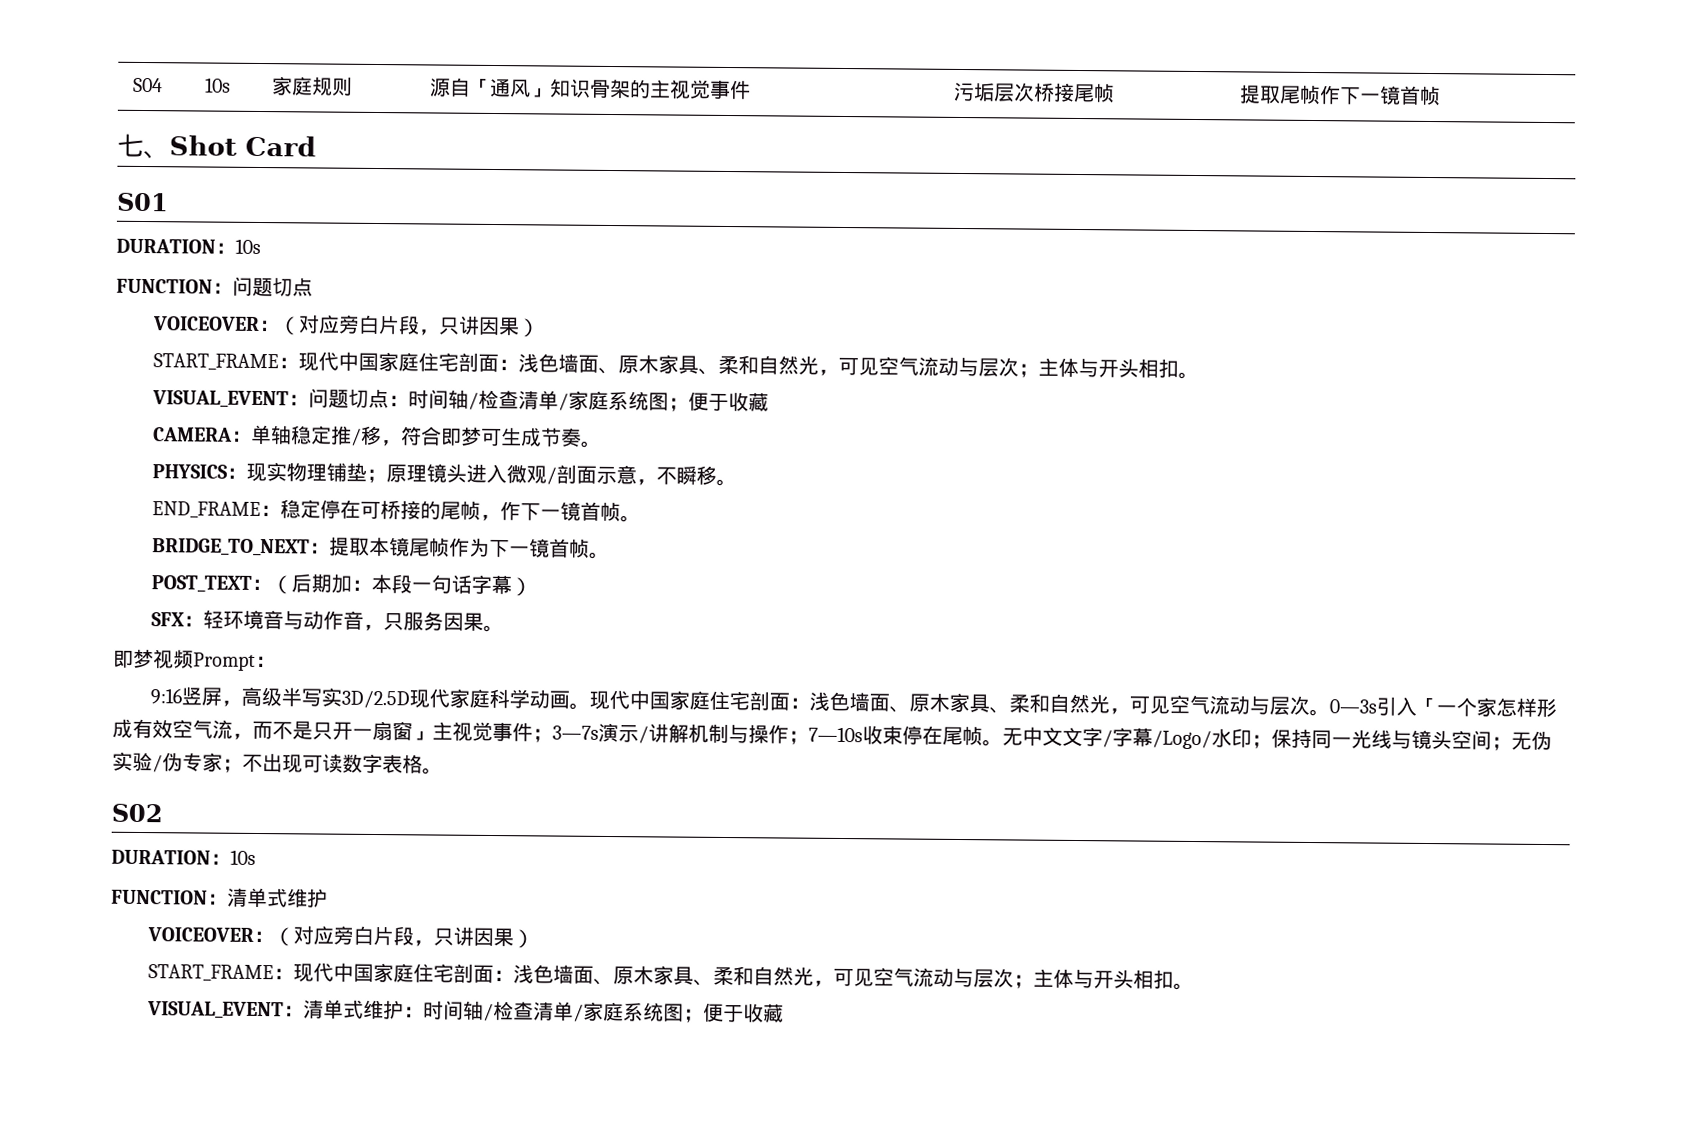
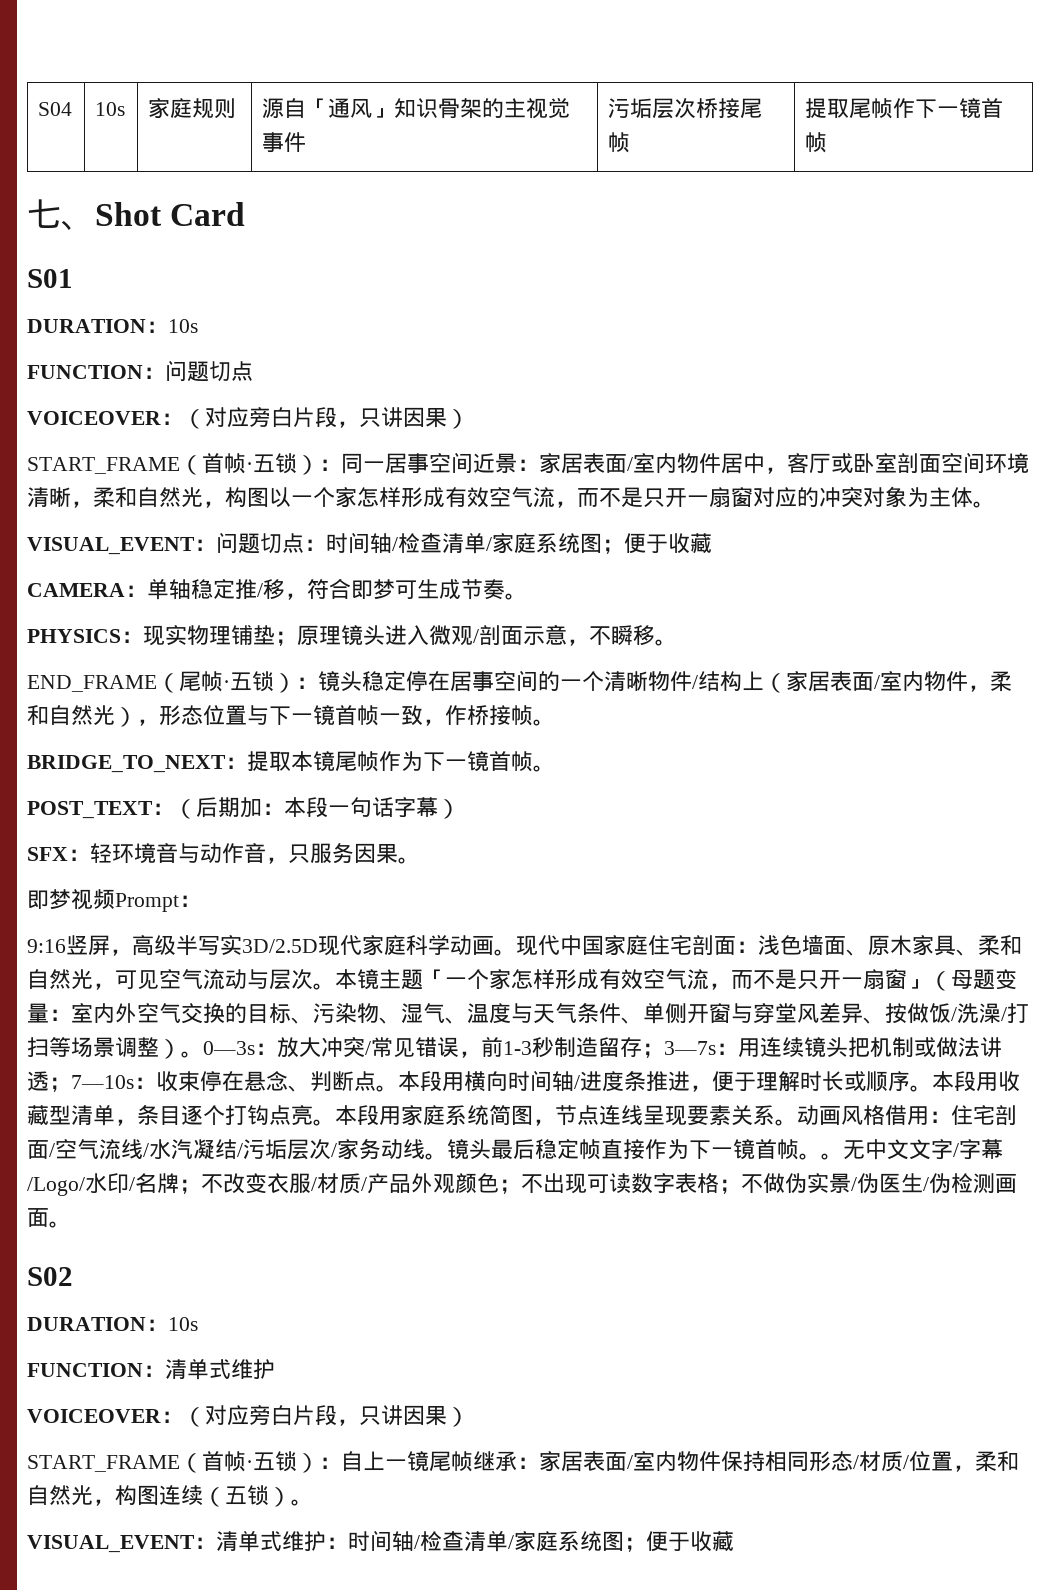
[278,351,1180,378] ：现代中国家庭住宅剖面：浅色墙面、原木家具、柔和自然光，可见空气流动与层次；主体与开头相扣 -> [180,452,1029,475] [27,486,973,508] （首帧·五锁）：同一居事空间近景：家居表面/室内物件居中，客厅或卧室剖面空间环境清晰，柔和自然光，构图以一个家怎样形成有效空气流，而不是只开一扇窗对应的冲突对象为主体
[260,499,602,522] ：稳定停在可桥接的尾帧，作下一镜首 -> [157,670,1012,693] [27,705,511,727] （尾帧·五锁）：镜头稳定停在居事空间的一个清晰物件/结构上（家居表面/室内物件，柔和自然光），形态位置与下一镜首帧一致，作桥接
[1329,696,1418,716] 0—3s引入 -> [335,969,423,990] 本镜主题
[432,721,983,747] 主视觉事件；3—7s演示/讲解机制与操作；7—10s收束停在尾帧 -> [929,969,1017,991] [27,1002,1029,1024] [27,1036,1002,1059] [27,1070,1020,1092] [27,1105,1017,1126] [27,1139,821,1160] （母题变量：室内外空气交换的目标、污染物、湿气、温度与天气条件、单侧开窗与穿堂风差异、按做饭/洗澡/打扫等场景调整）。0—3s：放大冲突/常见错误，前1-3秒制造留存；3—7s：用连续镜头把机制或做法讲透；7—10s：收束停在悬念、判断点。本段用横向时间轴/进度条推进，便于理解时长或顺序。本段用收藏型清单，条目逐个打钩点亮。本段用家庭系统简图，节点连线呈现要素关系。动画风格借用：住宅剖面/空气流线/水汽凝结/污垢层次/家务动线。镜头最后稳定帧直接作为下一镜首帧。
[1251,728,1552,751] [112,751,223,773] ；保持同一光线与镜头空间；无伪实验/伪专家 -> [129,1173,499,1194] /名牌；不改变衣服/材质/产品外观颜色
(423, 764) none -> [719,1173,1017,1194] [27,1208,49,1227] ；不做伪实景/伪医生/伪检测画面
[273,962,1175,989] ：现代中国家庭住宅剖面：浅色墙面、原木家具、柔和自然光，可见空气流动与层次；主体与开头相扣 -> [180,1451,1019,1473] [27,1485,291,1507] （首帧·五锁）：自上一镜尾帧继承：家居表面/室内物件保持相同形态/材质/位置，柔和自然光，构图连续（五锁）

